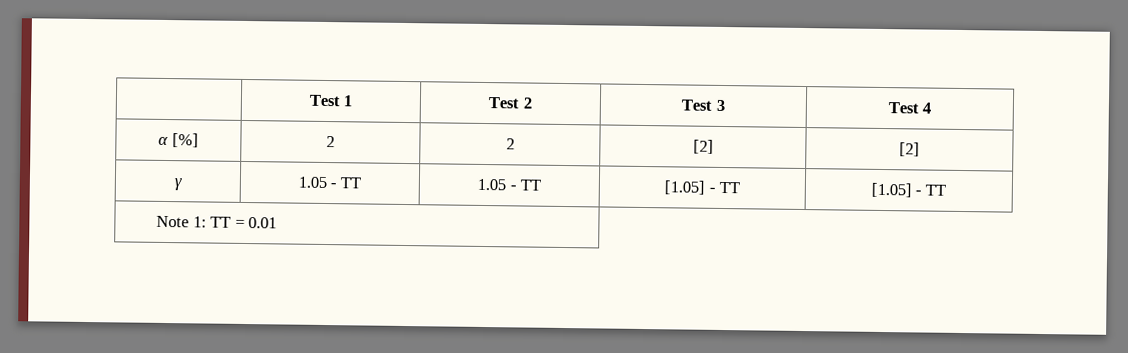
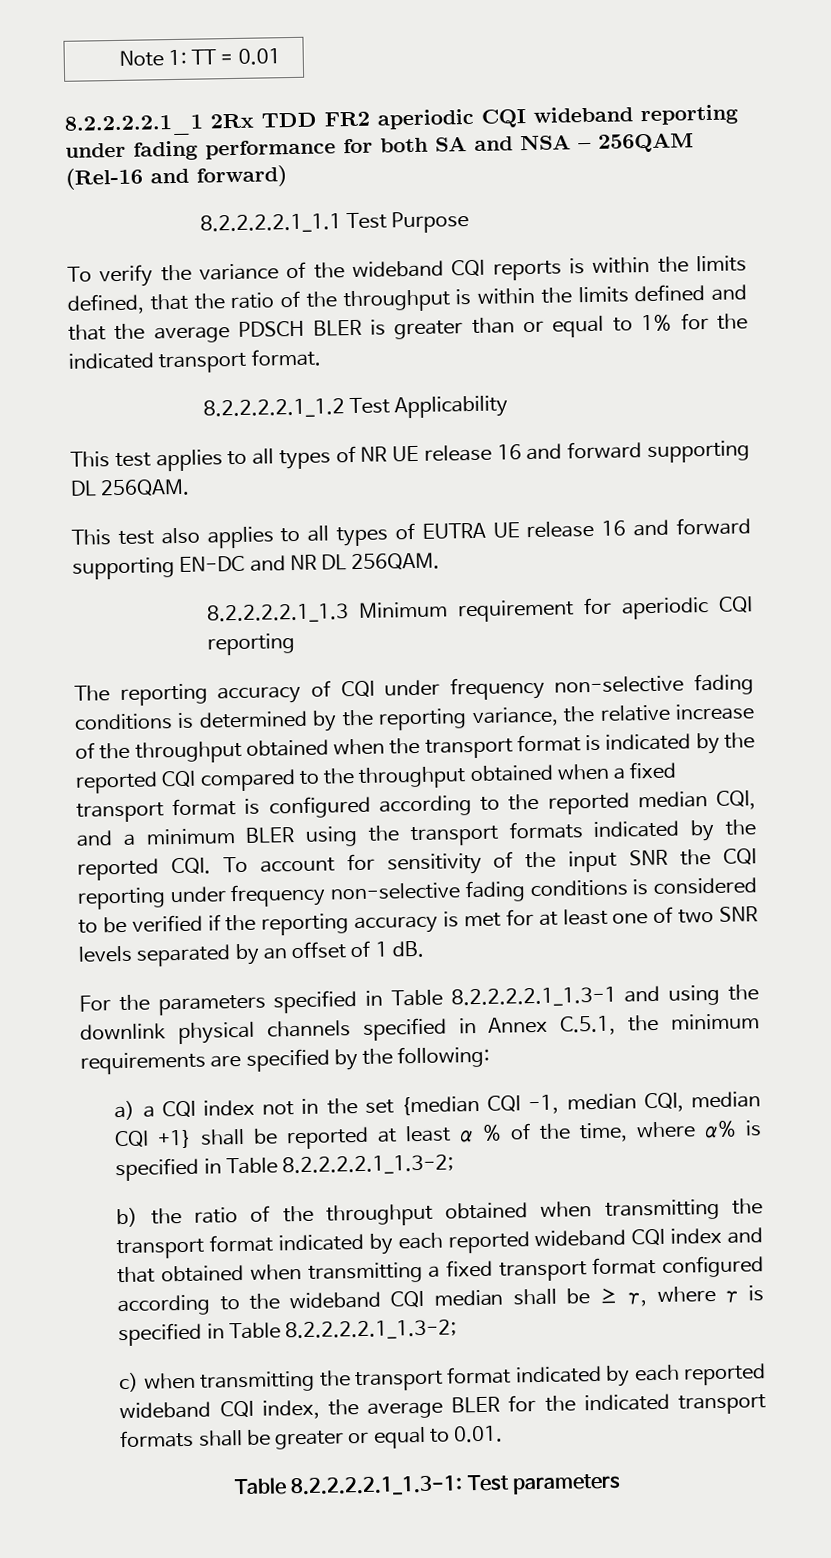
[308,94,354,107] [488,97,532,109] [681,99,725,112] [887,102,932,114] [158,133,199,148] [326,136,335,148] [505,138,515,150] [692,139,714,154] [899,142,920,157] [173,178,182,191] [297,176,362,189] [477,178,541,191] [664,180,740,195] [870,182,947,198] | Test 1 | Test 2 | Test 3 | Test 4 // α [%] | 2 | 2 | [2] | [2] // γ | 1.05 - TT | 1.05 - TT | [1.05] - TT | [1.05] - TT // -> (118, 58) none
(277, 223) none -> [64,104,738,137] [65,132,694,161] [65,165,287,190] [199,211,470,234] [67,255,747,288] [67,284,748,315] [68,312,748,344] [68,348,321,374] [202,395,509,419] [70,440,750,472] [70,478,191,497] [71,517,752,549] [72,552,441,580] [206,596,753,624] [206,633,295,656] [74,673,754,706] [74,703,756,732] [75,732,756,764] [75,761,678,794] [76,790,757,823] [76,819,758,847] [77,848,758,881] [77,877,757,910] [78,906,758,936] [78,940,425,967] [79,984,759,1016] [80,1013,760,1045] [80,1045,491,1075] [114,1091,762,1121] [114,1120,762,1150] [115,1154,455,1182] [116,1198,763,1228] [116,1227,764,1260] [117,1255,764,1284] [117,1285,764,1317] [118,1319,458,1347] [119,1363,767,1393] [119,1393,767,1420] [119,1425,504,1450] [234,1473,621,1498] // 8.2.2.2.2.1_1 2Rx TDD FR2 aperiodic CQI wideband reporting under fading performance for both SA and NSA – 256QAM (Rel-16 and forward) // 8.2.2.2.2.1_1.1 Test Purpose // To verify the variance of the wideband CQI reports is within the limits defined, that the ratio of the throughput is within the limits defined and that the average PDSCH BLER is greater than or equal to 1% for the indicated transport format. // 8.2.2.2.2.1_1.2 Test Applicability // This test applies to all types of NR UE release 16 and forward supporting DL 256QAM. // This test also applies to all types of EUTRA UE release 16 and forward supporting EN-DC and NR DL 256QAM. // 8.2.2.2.2.1_1.3 Minimum requirement for aperiodic CQI reporting // The reporting accuracy of CQI under frequency non-selective fading conditions is determined by the reporting variance, the relative increase of the throughput obtained when the transport format is indicated by the reported CQI compared to the throughput obtained when a fixed transport format is configured according to the reported median CQI, and a minimum BLER using the transport formats indicated by the reported CQI. To account for sensitivity of the input SNR the CQI reporting under frequency non-selective fading conditions is considered to be verified if the reporting accuracy is met for at least one of two SNR levels separated by an offset of 1 dB. // For the parameters specified in Table 8.2.2.2.2.1_1.3-1 and using the downlink physical channels specified in Annex C.5.1, the minimum requirements are specified by the following: // a) a CQI index not in the set {median CQI -1, median CQI, median CQI +1} shall be reported at least α % of the time, where α% is specified in Table 8.2.2.2.2.1_1.3-2; // b) the ratio of the throughput obtained when transmitting the transport format indicated by each reported wideband CQI index and that obtained when transmitting a fixed transport format configured according to the wideband CQI median shall be ≥ γ, where γ is specified in Table 8.2.2.2.2.1_1.3-2; // c) when transmitting the transport format indicated by each reported wideband CQI index, the average BLER for the indicated transport formats shall be greater or equal to 0.01. // Table 8.2.2.2.2.1_1.3-1: Test parameters

